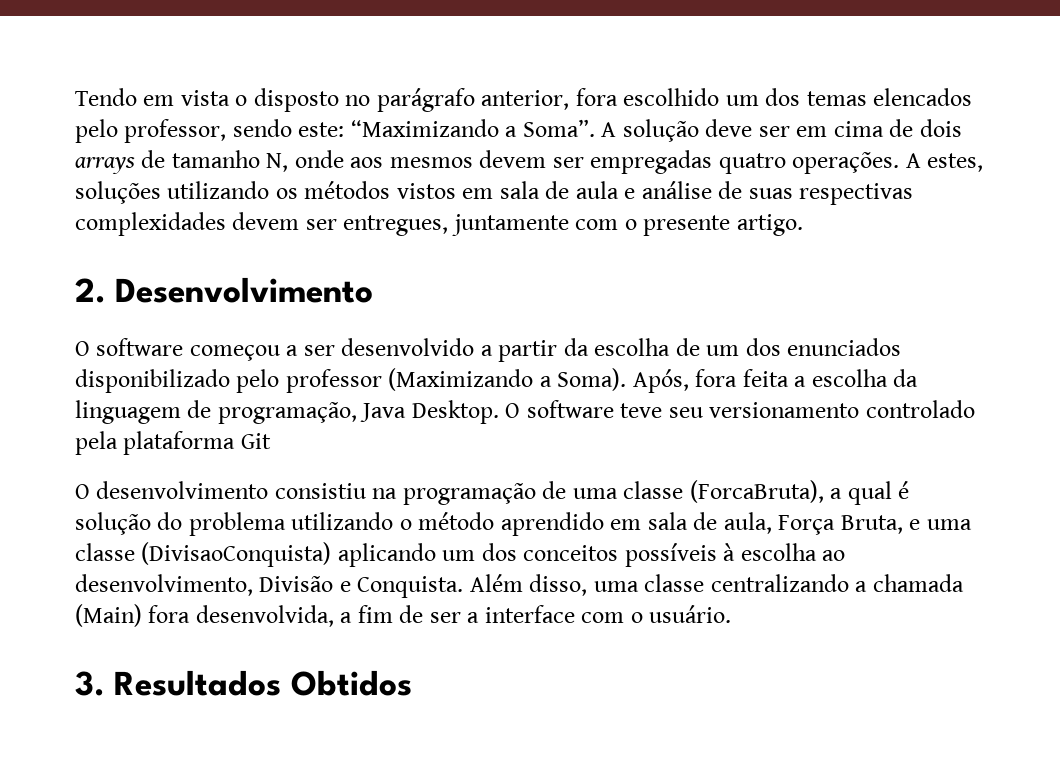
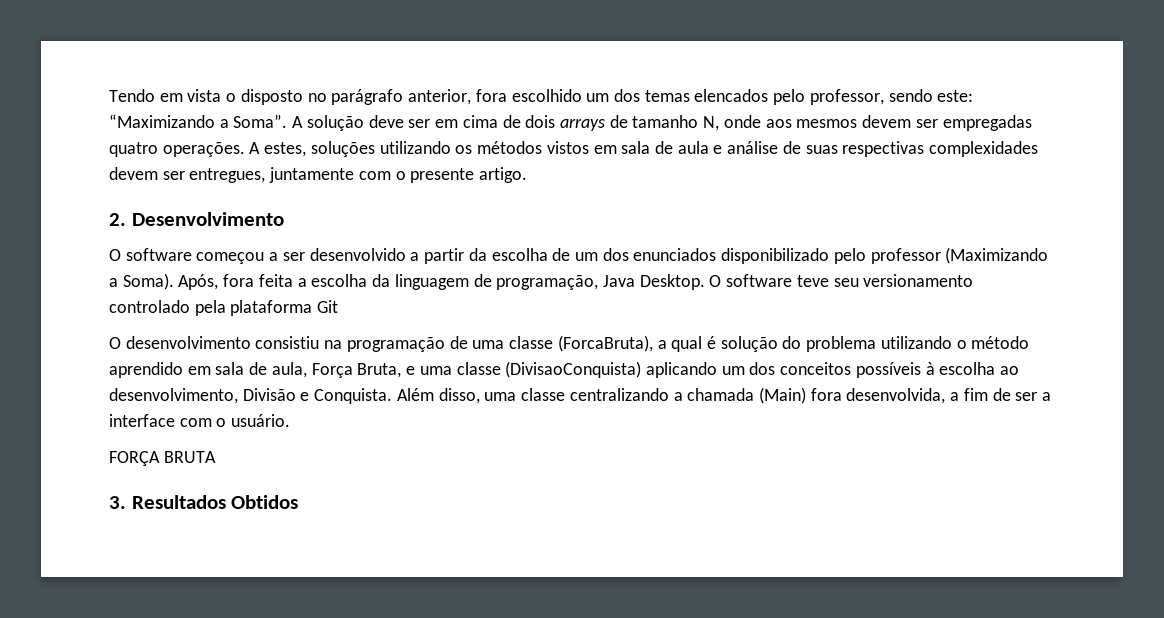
(732, 614) none -> [109,451,216,466] // FORÇA BRUTA

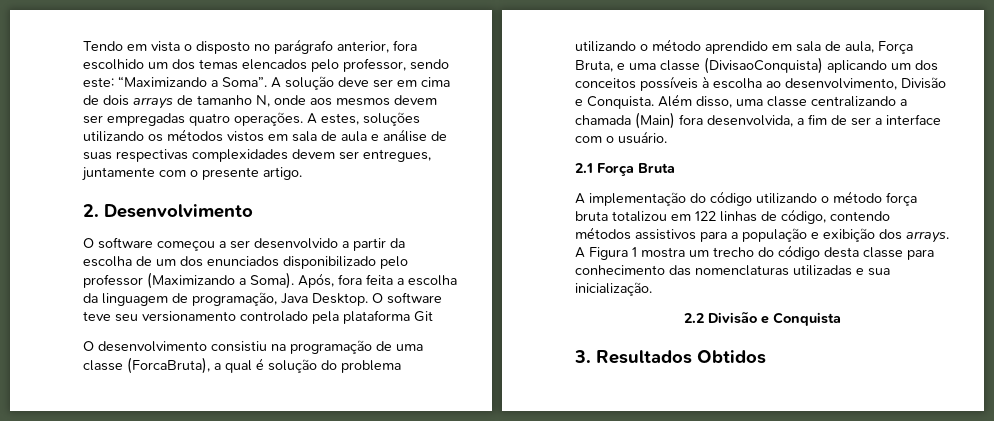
[109,451,216,466] FORÇA BRUTA -> [575,163,675,176] [575,191,917,206] [575,209,890,224] [575,227,949,243] [575,245,934,260] [575,265,890,276] [575,282,652,296] [683,311,841,326] 2.1 Força Bruta // A implementação do código utilizando o método força bruta totalizou em 122 linhas de código, contendo métodos assistivos para a população e exibição dos arrays. A Figura 1 mostra um trecho do código desta classe para conhecimento das nomenclaturas utilizadas e sua inicialização. // 2.2 Divisão e Conquista

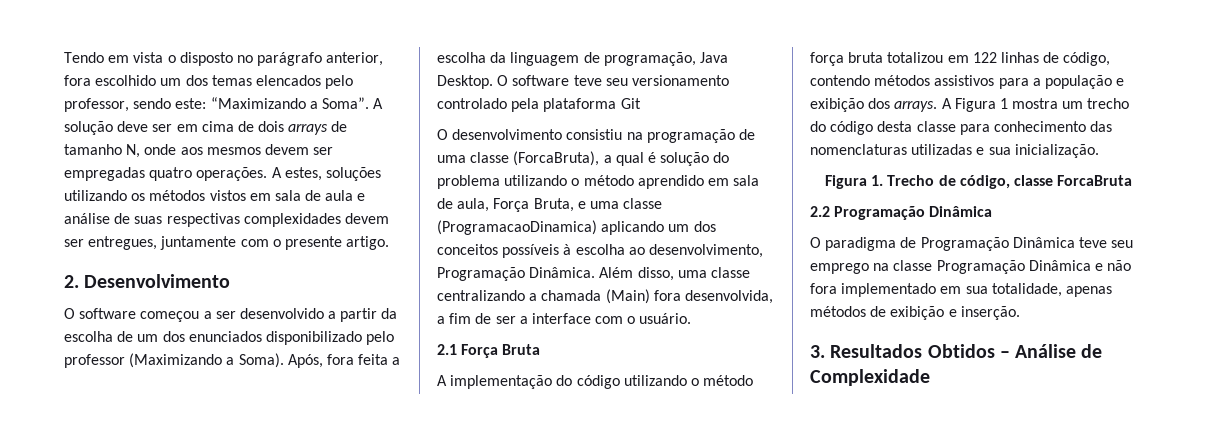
[704,57,823,74] (DivisaoConquista) -> [437,220,597,235] (ProgramacaoDinamica)
[901,77,946,89] [575,96,654,109] Divisão e Conquista. -> [437,267,596,281] Programação Dinâmica.
[683,311,841,326] 2.2 Divisão e Conquista -> [824,175,1133,189] [810,206,993,220] [810,237,1134,251] [810,260,1132,274] [810,283,1112,297] [810,306,1020,320] Figura 1. Trecho de código, classe ForcaBruta // 2.2 Programação Dinâmica // O paradigma de Programação Dinâmica teve seu emprego na classe Programação Dinâmica e não fora implementado em sua totalidade, apenas métodos de exibição e inserção.
(766, 357) none -> [999,344,1103,358] [810,369,930,386] – Análise de Complexidade

